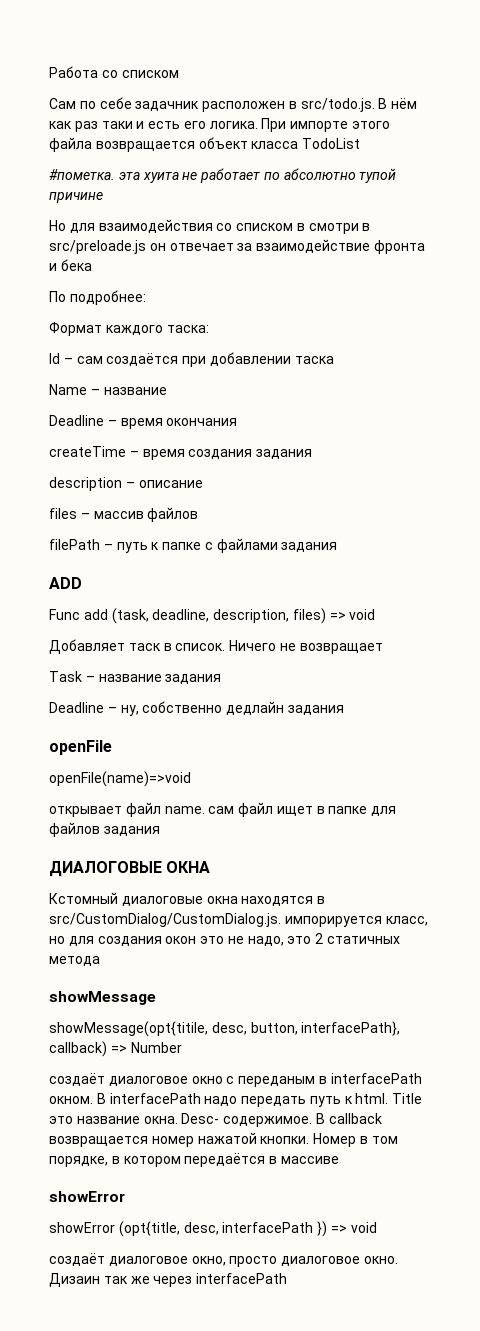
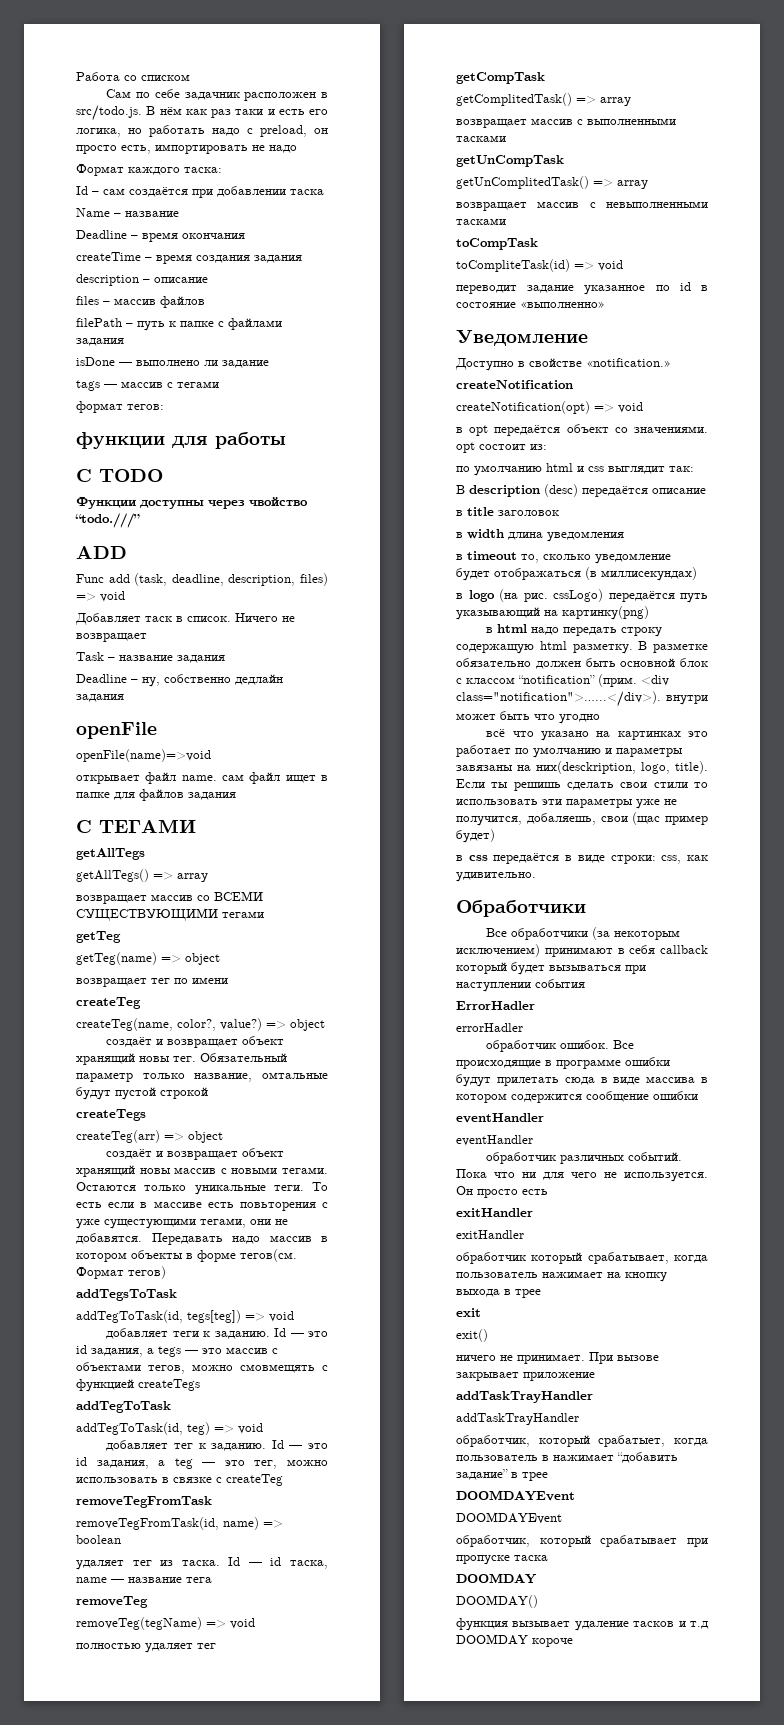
[209,118,391,132] [49,137,361,152] [49,168,397,183] [49,192,103,203] [49,219,371,234] [49,239,425,254] [49,259,92,271] [49,290,146,305] логика. При импорте этого файла возвращается объект класса TodoList // #пометка. эта хуита не работает по абсолютно тупой причине // Но для взаимодействия со списком в смотри в src/preloade.js он отвечает за взаимодействие фронта и бека // По подробнее: -> [76,125,328,137] [76,144,297,154] логика, но работать надо с preload, он просто есть, импортировать не надо
(338, 547) none -> [76,357,269,368] [76,380,219,391] [76,401,164,413] [76,432,286,449] [76,469,163,482] [76,496,308,509] [75,513,140,528] // isDone — выполнено ли задание // tags — массив с тегами // формат тегов: // функции для работы // С TODO // Функции доступны через чвойство “todo.///”
[49,861,211,877] [49,892,326,906] [49,913,428,927] [49,933,401,946] [49,956,100,966] [49,991,156,1005] [49,1021,401,1037] [49,1041,182,1057] [49,1073,422,1087] [49,1093,423,1107] [49,1113,382,1127] [49,1132,398,1147] [49,1153,339,1167] [49,1191,125,1202] [49,1221,377,1237] [49,1253,398,1267] [49,1273,288,1287] ДИАЛОГОВЫЕ ОКНА // Кстомный диалоговые окна находятся в src/CustomDialog/CustomDialog.js. импорируется класс, но для создания окон это не надо, это 2 статичных метода // showMessage // showMessage(opt{titile, desc, button, interfacePath}, callback) => Number // создаёт диалоговое окно с переданым в interfacePath окном. В interfacePath надо передать путь к html. Title это название окна. Desc- содержимое. В callback возвращается номер нажатой кнопки. Номер в том порядке, в котором передаётся в массиве // showError // showError (opt{title, desc, interfacePath }) => void // создаёт диалоговое окно, просто диалоговое окно. Дизаин так же через interfacePath -> [76,819,196,834] [76,848,145,860] [76,869,208,882] [76,891,263,904] [76,908,264,921] [76,931,121,943] [76,952,220,965] [76,977,228,987] [76,997,141,1009] [76,1018,325,1031] [106,1036,285,1048] [76,1053,287,1065] [76,1072,328,1082] [76,1087,208,1100] [76,1109,146,1121] [76,1130,223,1143] [106,1148,285,1160] [76,1165,328,1177] [76,1182,328,1195] [76,1201,328,1211] [76,1218,288,1229] [76,1233,328,1245] [76,1249,297,1262] [76,1266,166,1279] [76,1289,177,1301] [76,1310,294,1323] [106,1328,328,1339] [76,1345,278,1357] [76,1362,328,1374] [76,1379,200,1392] [76,1401,171,1413] [76,1422,263,1435] [106,1440,328,1451] [76,1457,328,1469] [76,1474,283,1486] [76,1496,212,1508] [76,1517,283,1530] [76,1535,121,1544] [76,1557,329,1570] [76,1577,212,1583] [76,1596,148,1608] [76,1617,255,1630] [76,1643,216,1653] [456,72,545,84] [456,93,631,106] [456,118,676,128] [456,135,506,142] [456,155,564,167] [456,176,648,189] [456,201,708,211] [456,218,506,225] [456,238,538,250] [456,259,623,272] [456,282,708,295] [456,301,605,308] [456,330,588,346] [455,358,671,371] [456,380,573,389] [456,401,643,414] [456,424,708,436] [456,442,547,453] [456,463,694,476] [456,484,706,497] [456,507,559,516] [456,529,624,542] [456,551,671,564] [456,567,697,581] [456,589,708,603] [456,606,649,620] [486,624,663,637] [456,641,708,654] [456,658,708,669] [456,674,669,687] [456,691,708,707] [456,711,600,724] [486,729,708,741] [456,745,683,758] [456,761,708,774] [456,779,708,791] [456,798,677,809] [456,812,708,826] [456,829,495,843] [456,853,708,864] [456,872,536,882] [456,900,586,917] [486,927,681,940] [456,944,708,957] [456,962,646,975] [456,979,585,992] [456,1001,535,1010] [456,1023,523,1032] [486,1040,635,1052] [456,1057,670,1069] [456,1074,708,1087] [456,1091,698,1103] [456,1113,544,1123] [456,1135,533,1146] [486,1152,683,1164] [456,1169,708,1182] [456,1186,548,1198] [456,1208,533,1217] [456,1230,524,1239] [456,1252,708,1264] [456,1271,667,1282] [456,1289,541,1298] [456,1308,481,1317] [456,1329,488,1342] [456,1352,659,1364] [456,1372,595,1381] [456,1391,593,1403] [456,1413,579,1425] [456,1435,708,1447] [456,1452,678,1463] [456,1469,548,1481] [456,1490,575,1501] [456,1512,562,1524] [456,1535,708,1547] [456,1555,548,1565] [456,1573,537,1584] [456,1595,538,1608] [456,1618,709,1631] [456,1634,573,1647] С ТЕГАМИ // getAllTegs // getAllTegs() => array // возвращает массив со ВСЕМИ СУЩЕСТВУЮЩИМИ тегами // getTeg // getTeg(name) => object // возвращает тег по имени // createTeg // createTeg(name, color?, value?) => object // создаёт и возвращает объект хранящий новы тег. Обязательный параметр только название, омтальные будут пустой строкой // createTegs // createTeg(arr) => object // создаёт и возвращает объект хранящий новы массив с новыми тегами. Остаются только уникальные теги. То есть если в массиве есть повьторения с уже сущестующими тегами, они не добавятся. Передавать надо массив в котором объекты в форме тегов(см. Формат тегов) // addTegsToTask // addTegToTask(id, tegs[teg]) => void // добавляет теги к заданию. Id — это id задания, а tegs — это массив с объектами тегов, можно смовмещять с функцией createTegs // addTegToTask // addTegToTask(id, teg) => void // добавляет тег к заданию. Id — это id задания, а teg — это тег, можно использовать в связке с createTeg // removeTegFromTask // removeTegFromTask(id, name) => boolean // удаляет тег из таска. Id — id таска, name — название тега // removeTeg // removeTeg(tegName) => void // полностью удаляет тег // getCompTask // getComplitedTask() => array // возвращает массив с выполненными тасками // getUnCompTask // getUnComplitedTask() => array // возвращает массив с невыполненными тасками // toCompTask // toCompliteTask(id) => void // переводит задание указанное по id в состояние «выполненно» // Уведомление // Доступно в свойстве «notification.» // createNotification // createNotification(opt) => void // в opt передаётся объект со значениями. opt состоит из: // по умолчанию html и css выглядит так: // В description (desc) передаётся описание // в title заголовок // в width длина уведомления // в timeout то, сколько уведомление будет отображаться (в миллисекундах) // в logo (на рис. cssLogo) передаётся путь указывающий на картинку(png) // в html надо передать строку содержащую html разметку. В разметке обязательно должен быть основной блок с классом “notification” (прим. <div class="notification">…...</div>). внутри может быть что угодно // всё что указано на картинках это работает по умолчанию и параметры завязаны на них(desckription, logo, title). Если ты решишь сделать свои стили то использовать эти параметры уже не получится, добаляешь, свои (щас пример будет) // в css передаётся в виде строки: css, как удивительно. // Обработчики // Все обработчики (за некоторым исключением) принимают в себя callback который будет вызываться при наступлении события // ErrorHadler // errorHadler // обработчик ошибок. Все происходящие в программе ошибки будут прилетать сюда в виде массива в котором содержится сообщение ошибки // eventHandler // eventHandler // обработчик различных событий. Пока что ни для чего не используется. Он просто есть // exitHandler // exitHandler // обработчик который срабатывает, когда пользователь нажимает на кнопку выхода в трее // exit // exit() // ничего не принимает. При вызове закрывает приложение // addTaskTrayHandler // addTaskTrayHandler // обработчик, который срабатыет, когда пользователь в нажимает “добавить задание” в трее // DOOMDAYEvent // DOOMDAYEvent // обработчик, который срабатывает при пропуске таска // DOOMDAY // DOOMDAY() // функция вызывает удаление тасков и т.д DOOMDAY короче

